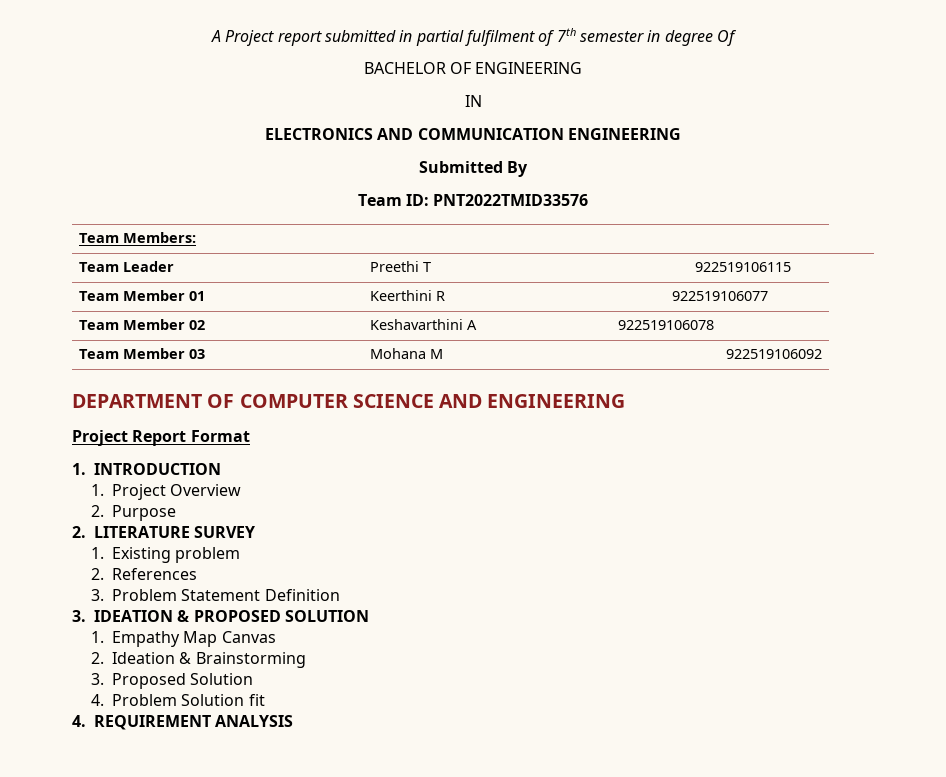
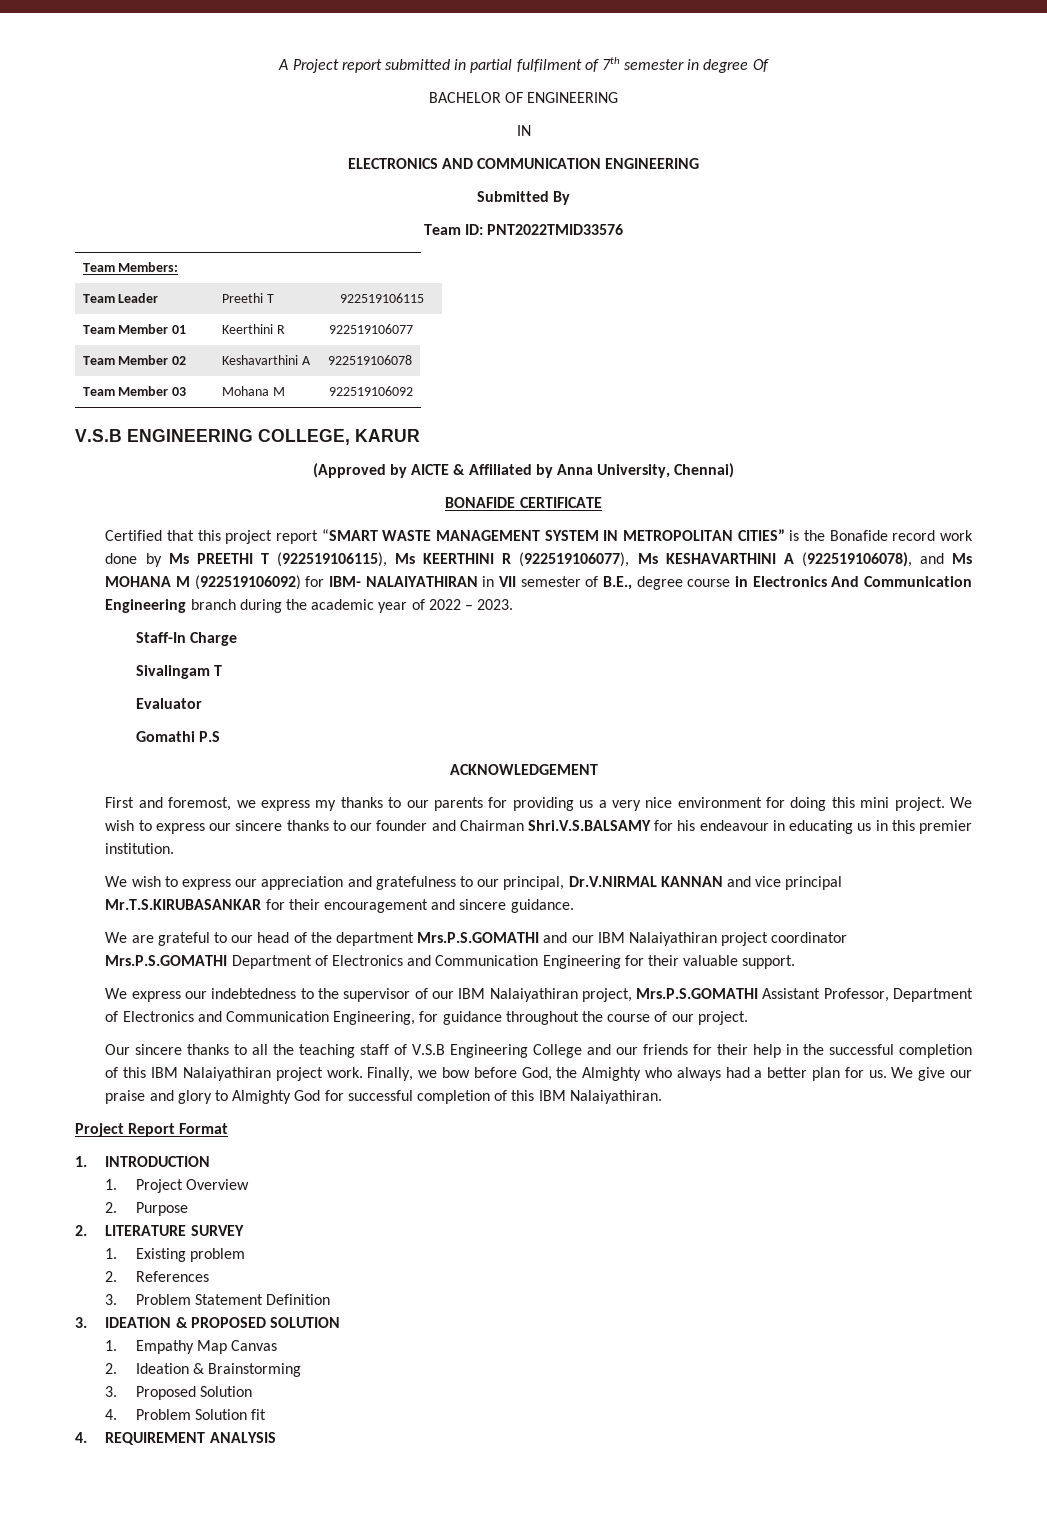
[72,394,626,408] DEPARTMENT OF COMPUTER SCIENCE AND ENGINEERING -> [75,429,420,445] [312,463,735,478] [445,497,602,508] [105,529,973,544] [105,552,972,567] [105,575,972,590] [105,599,514,613] [135,632,238,646] [135,665,223,679] [135,698,202,709] [135,731,221,742] [449,764,598,775] [105,797,973,811] [105,820,972,834] [105,843,175,854] [105,876,843,890] [105,899,574,913] [105,932,848,946] [105,955,796,969] [105,988,973,1002] [105,1011,748,1025] [105,1044,973,1058] [105,1067,972,1081] [105,1090,662,1104] V.S.B ENGINEERING COLLEGE, KARUR // (Approved by AICTE & Affiliated by Anna University, Chennai) // BONAFIDE CERTIFICATE // Certified that this project report “SMART WASTE MANAGEMENT SYSTEM IN METROPOLITAN CITIES” is the Bonafide record work done by Ms PREETHI T (922519106115), Ms KEERTHINI R (922519106077), Ms KESHAVARTHINI A (922519106078), and Ms MOHANA M (922519106092) for IBM- NALAIYATHIRAN in VII semester of B.E., degree course in Electronics And Communication Engineering branch during the academic year of 2022 – 2023. // Staff-In Charge // Sivalingam T // Evaluator // Gomathi P.S // ACKNOWLEDGEMENT // First and foremost, we express my thanks to our parents for providing us a very nice environment for doing this mini project. We wish to express our sincere thanks to our founder and Chairman Shri.V.S.BALSAMY for his endeavour in educating us in this premier institution. // We wish to express our appreciation and gratefulness to our principal, Dr.V.NIRMAL KANNAN and vice principal Mr.T.S.KIRUBASANKAR for their encouragement and sincere guidance. // We are grateful to our head of the department Mrs.P.S.GOMATHI and our IBM Nalaiyathiran project coordinator Mrs.P.S.GOMATHI Department of Electronics and Communication Engineering for their valuable support. // We express our indebtedness to the supervisor of our IBM Nalaiyathiran project, Mrs.P.S.GOMATHI Assistant Professor, Department of Electronics and Communication Engineering, for guidance throughout the course of our project. // Our sincere thanks to all the teaching staff of V.S.B Engineering College and our friends for their help in the successful completion of this IBM Nalaiyathiran project work. Finally, we bow before God, the Almighty who always had a better plan for us. We give our praise and glory to Almighty God for successful completion of this IBM Nalaiyathiran.

